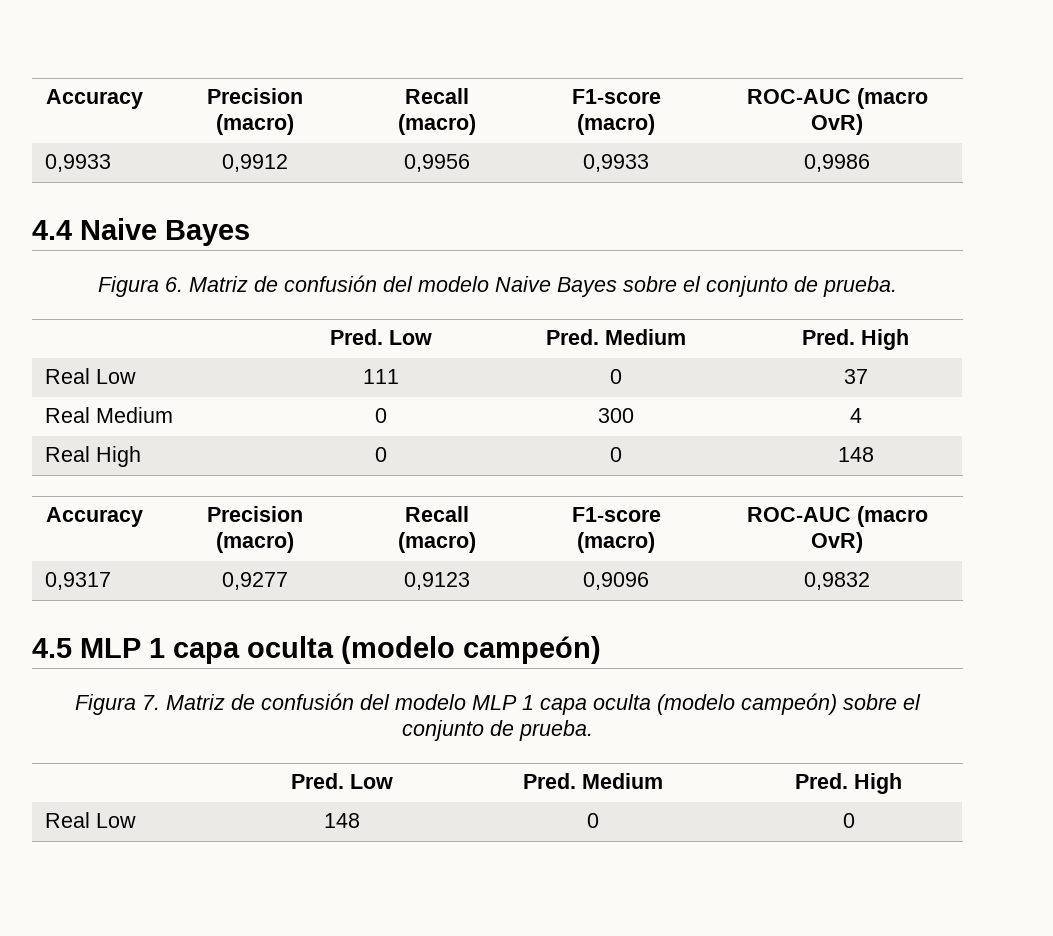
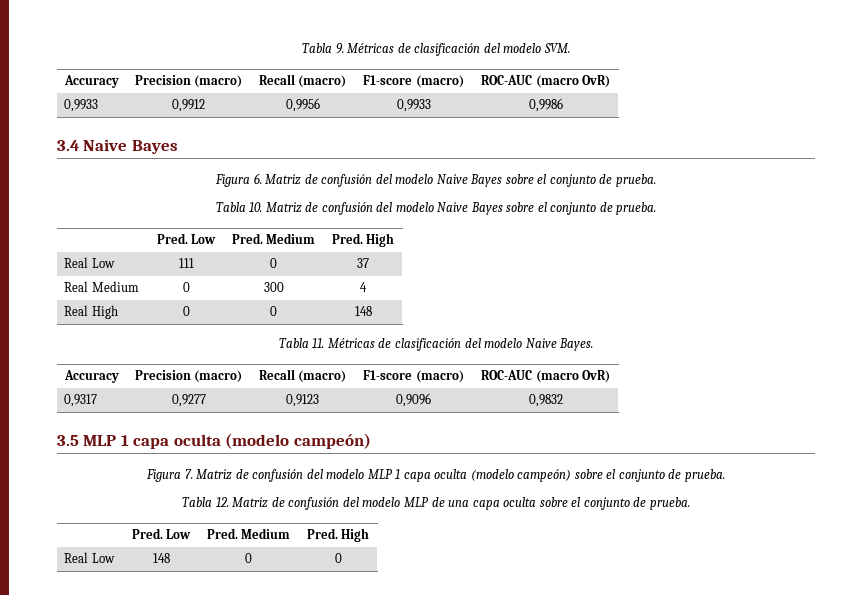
(46, 99) none -> [302,43,570,56] Tabla 9. Métricas de clasificación del modelo SVM. //
[32,220,72,240] 4.4 -> [57,140,79,151] 3.4
(897, 286) none -> [215,202,657,215] // Tabla 10. Matriz de confusión del modelo Naive Bayes sobre el conjunto de prueba.
(874, 454) none -> [278,338,594,351] // Tabla 11. Métricas de clasificación del modelo Naive Bayes.
[32,638,72,658] 4.5 -> [57,435,79,446] 3.5
(593, 730) none -> [182,497,690,510] // Tabla 12. Matriz de confusión del modelo MLP de una capa oculta sobre el conjunto de prueba.

